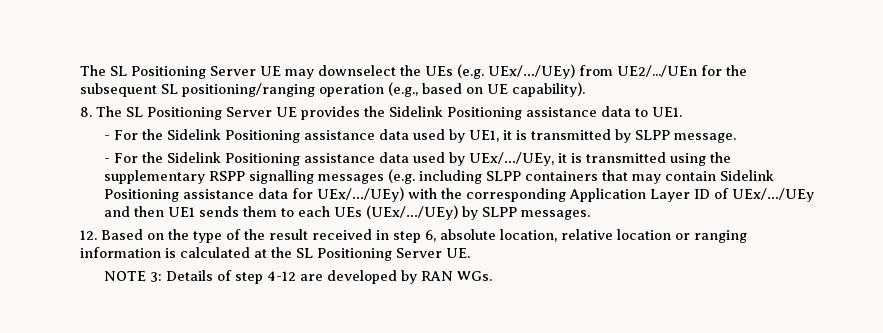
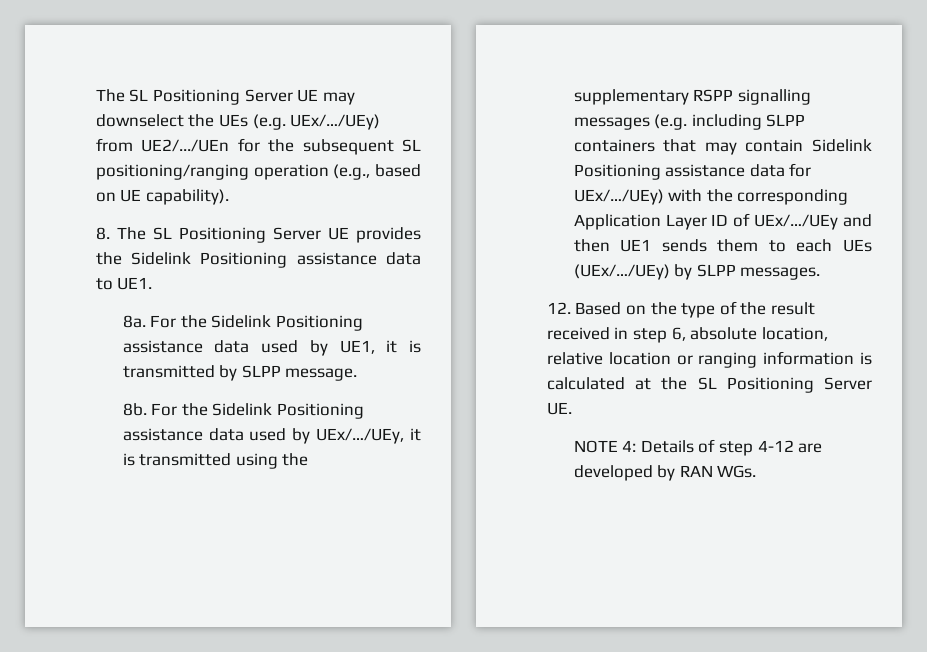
[103,135,110,140] - -> [122,315,146,328] 8a.
[103,158,110,163] - -> [122,403,147,416] 8b.
[149,272,162,282] 3: -> [622,440,637,452] 4:

